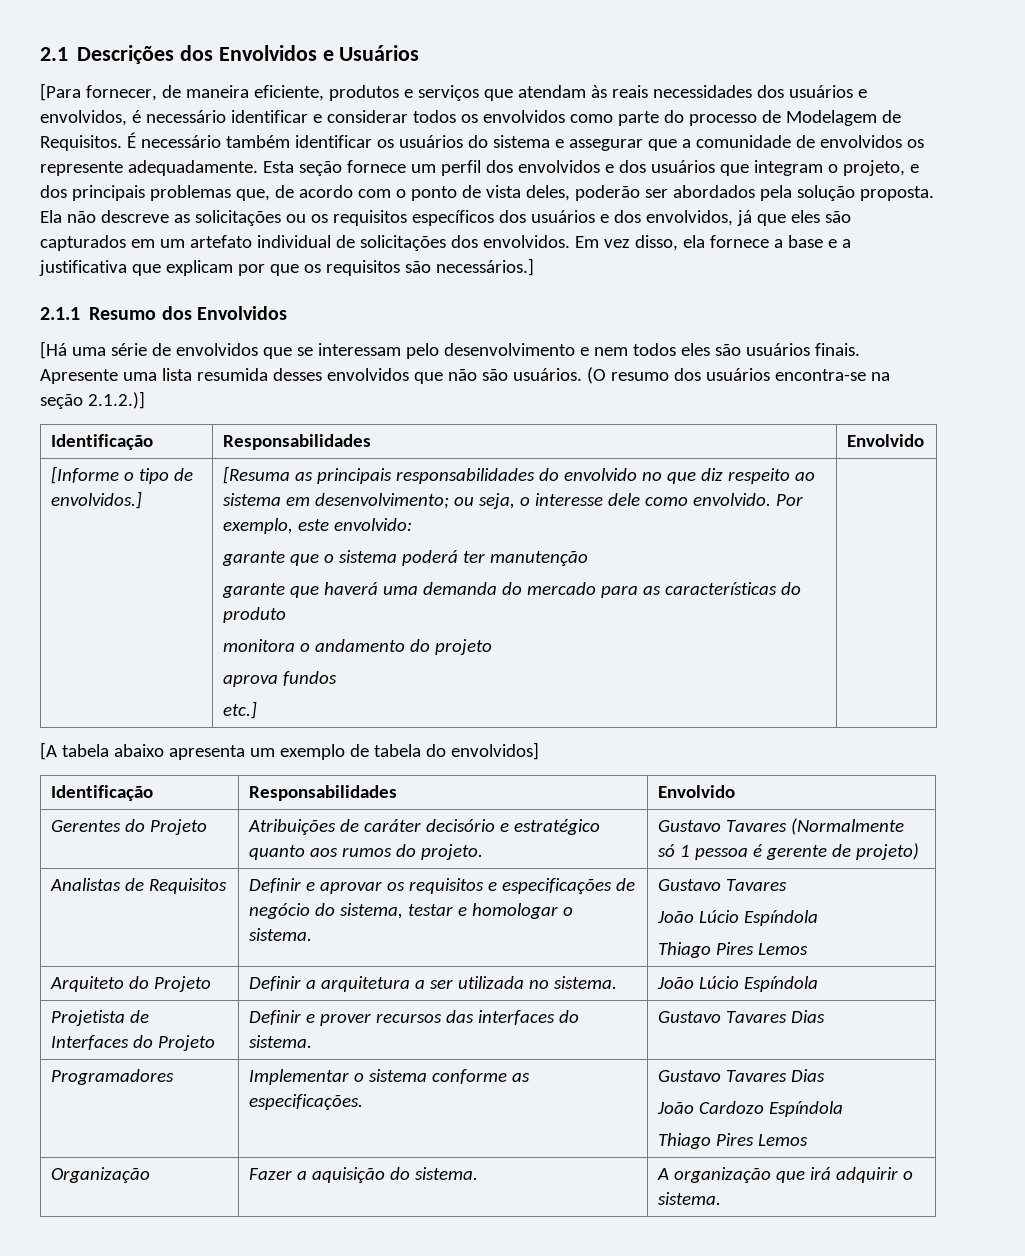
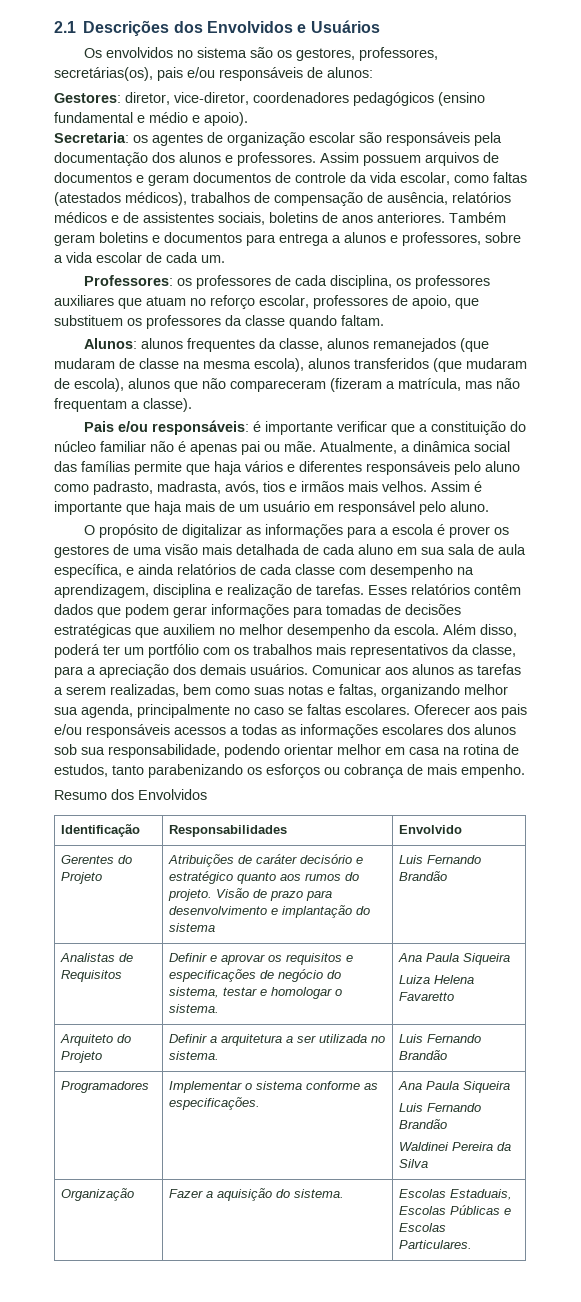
[40,83,867,101] [40,110,901,126] [40,132,924,151] [40,160,919,176] [40,185,934,201] [40,210,851,226] [40,235,851,251] [39,258,534,276] [40,306,288,320] [40,341,860,359] [40,367,890,384] [40,391,145,409] [50,434,153,450] [222,434,371,450] [846,434,924,447] [50,466,193,484] [50,491,142,509] [222,466,815,484] [222,493,803,509] [222,518,412,534] [221,550,588,566] [221,582,801,598] [222,607,286,623] [222,639,492,655] [222,671,337,687] [222,701,257,719] [40,742,539,760] [Para fornecer, de maneira eficiente, produtos e serviços que atendam às reais necessidades dos usuários e envolvidos, é necessário identificar e considerar todos os envolvidos como parte do processo de Modelagem de Requisitos. É necessário também identificar os usuários do sistema e assegurar que a comunidade de envolvidos os represente adequadamente. Esta seção fornece um perfil dos envolvidos e dos usuários que integram o projeto, e dos principais problemas que, de acordo com o ponto de vista deles, poderão ser abordados pela solução proposta. Ela não descreve as solicitações ou os requisitos específicos dos usuários e dos envolvidos, já que eles são capturados em um artefato individual de solicitações dos envolvidos. Em vez disso, ela fornece a base e a justificativa que explicam por que os requisitos são necessários.] // 2.1.1 Resumo dos Envolvidos // [Há uma série de envolvidos que se interessam pelo desenvolvimento e nem todos eles são usuários finais. Apresente uma lista resumida desses envolvidos que não são usuários. (O resumo dos usuários encontra-se na seção 2.1.2.)] // Identificação | Responsabilidades | Envolvido // [Informe o tipo de envolvidos.] | [Resuma as principais responsabilidades do envolvido no que diz respeito ao sistema em desenvolvimento; ou seja, o interesse dele como envolvido. Por exemplo, este envolvido: // garante que o sistema poderá ter manutenção // garante que haverá uma demanda do mercado para as características do produto // monitora o andamento do projeto // aprova fundos // etc.] | // [A tabela abaixo apresenta um exemplo de tabela do envolvidos] -> [83,47,438,61] [54,67,373,81] [54,92,485,106] [54,112,248,126] [54,132,502,146] [54,152,499,166] [54,172,527,186] [54,192,511,206] [54,212,506,225] [54,232,521,246] [54,252,225,263] [83,275,490,289] [54,295,479,309] [54,315,384,329] [83,338,489,352] [54,358,527,372] [54,378,520,392] [54,398,192,412] [83,420,526,435] [54,441,510,455] [54,461,520,475] [54,481,482,495] [54,501,489,515] [83,524,509,538] [54,544,526,558] [54,564,474,578] [54,584,521,598] [54,604,461,618] [54,624,517,638] [54,644,516,658] [54,664,521,678] [54,684,508,698] [54,704,527,718] [54,724,516,738] [54,744,519,758] [54,764,525,778] [54,789,207,800] Os envolvidos no sistema são os gestores, professores, secretárias(os), pais e/ou responsáveis de alunos: // Gestores: diretor, vice-diretor, coordenadores pedagógicos (ensino fundamental e médio e apoio). // Secretaria: os agentes de organização escolar são responsáveis pela documentação dos alunos e professores. Assim possuem arquivos de documentos e geram documentos de controle da vida escolar, como faltas (atestados médicos), trabalhos de compensação de ausência, relatórios médicos e de assistentes sociais, boletins de anos anteriores. Também geram boletins e documentos para entrega a alunos e professores, sobre a vida escolar de cada um. // Professores: os professores de cada disciplina, os professores auxiliares que atuam no reforço escolar, professores de apoio, que substituem os professores da classe quando faltam. // Alunos: alunos frequentes da classe, alunos remanejados (que mudaram de classe na mesma escola), alunos transferidos (que mudaram de escola), alunos que não compareceram (fizeram a matrícula, mas não frequentam a classe). // Pais e/ou responsáveis: é importante verificar que a constituição do núcleo familiar não é apenas pai ou mãe. Atualmente, a dinâmica social das famílias permite que haja vários e diferentes responsáveis pelo aluno como padrasto, madrasta, avós, tios e irmãos mais velhos. Assim é importante que haja mais de um usuário em responsável pelo aluno. // O propósito de digitalizar as informações para a escola é prover os gestores de uma visão mais detalhada de cada aluno em sua sala de aula específica, e ainda relatórios de cada classe com desempenho na aprendizagem, disciplina e realização de tarefas. Esses relatórios contêm dados que podem gerar informações para tomadas de decisões estratégicas que auxiliem no melhor desempenho da escola. Além disso, poderá ter um portfólio com os trabalhos mais representativos da classe, para a apreciação dos demais usuários. Comunicar aos alunos as tarefas a serem realizadas, bem como suas notas e faltas, organizando melhor sua agenda, principalmente no caso se faltas escolares. Oferecer aos pais e/ou responsáveis acessos a todas as informações escolares dos alunos sob sua responsabilidade, podendo orientar melhor em casa na rotina de estudos, tanto parabenizando os esforços ou cobrança de mais empenho. // Resumo dos Envolvidos
[657,818,904,835] [657,843,919,860] | Gustavo Tavares (Normalmente só 1 pessoa é gerente de projeto) -> [215,888,332,901] [168,905,370,918] [168,923,215,932] [398,855,481,864] [398,871,447,881] Visão de prazo para desenvolvimento e implantação do sistema | Luis Fernando Brandão
[657,879,787,891] [656,910,818,926] [657,942,808,958] Gustavo Tavares // João Lúcio Espíndola // Thiago Pires Lemos -> [397,953,510,965] [398,975,474,984] [398,992,454,1001] Ana Paula Siqueira // Luiza Helena Favaretto
[656,976,818,992] [50,1010,149,1026] [50,1035,215,1051] [248,1010,579,1026] [248,1035,312,1048] [657,1010,825,1023] João Lúcio Espíndola // Projetista de Interfaces do Projeto | Definir e prover recursos das interfaces do sistema. | Gustavo Tavares Dias -> [398,1034,481,1043] [398,1050,447,1060] Luis Fernando Brandão
[657,1069,825,1082] [656,1101,843,1117] [657,1133,808,1149] Gustavo Tavares Dias // João Cardozo Espíndola // Thiago Pires Lemos -> [397,1081,510,1093] [398,1103,481,1112] [398,1119,447,1129] [398,1142,511,1151] [398,1159,428,1168] Ana Paula Siqueira // Luis Fernando Brandão // Waldinei Pereira da Silva
[656,1167,913,1183] [657,1192,721,1205] A organização que irá adquirir o sistema. -> [398,1189,512,1200] [398,1205,511,1215] [398,1223,446,1232] [398,1240,472,1249] Escolas Estaduais, Escolas Públicas e Escolas Particulares.

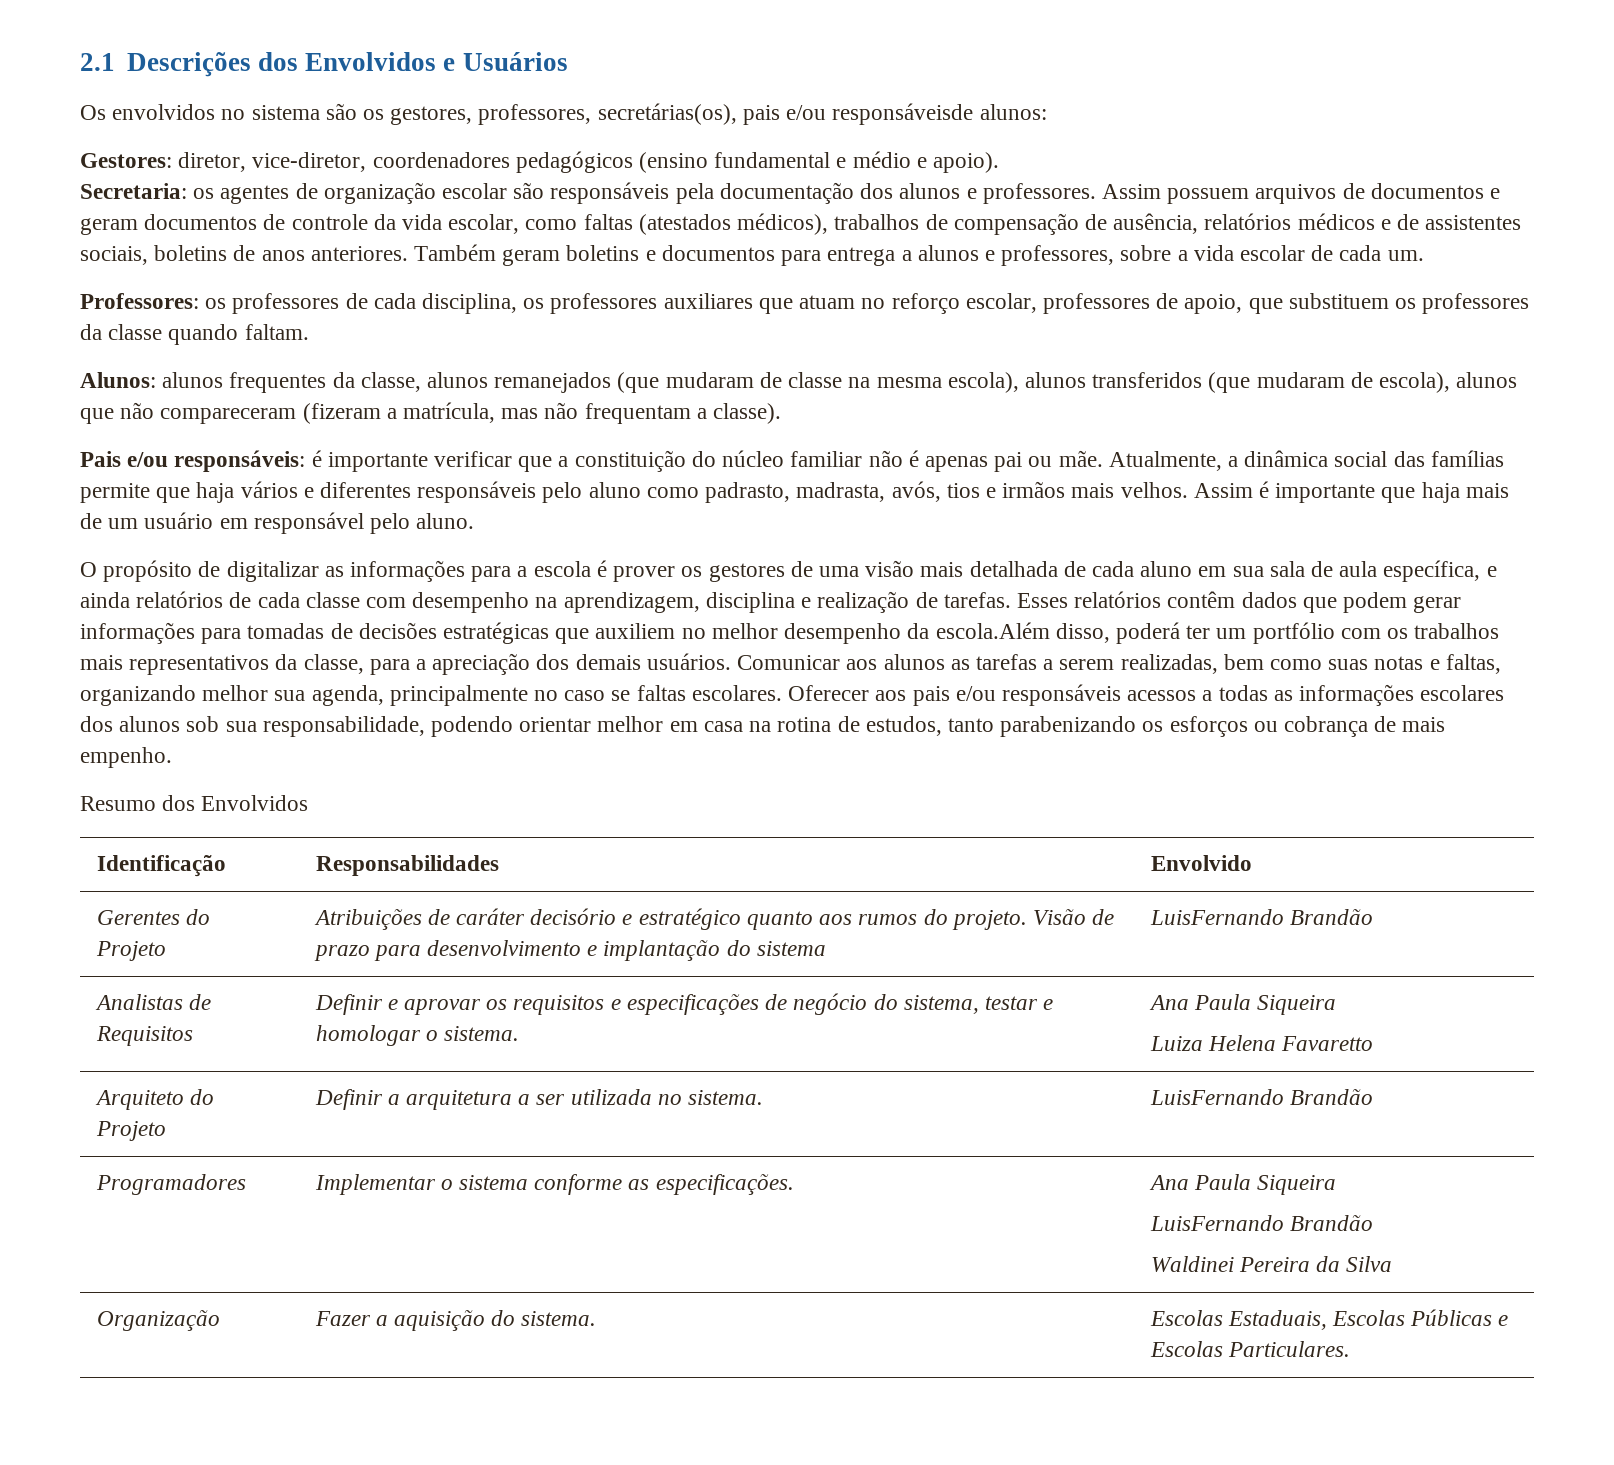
[219,67,323,81] responsáveis de -> [832,103,974,125] responsáveisde
[394,624,476,635] escola. Além -> [935,622,1050,639] escola.Além
[398,855,481,864] Luis Fernando -> [1149,909,1284,925] LuisFernando
[398,1034,481,1043] Luis Fernando -> [1149,1089,1284,1105] LuisFernando
[398,1103,481,1112] Luis Fernando -> [1149,1215,1284,1231] LuisFernando

